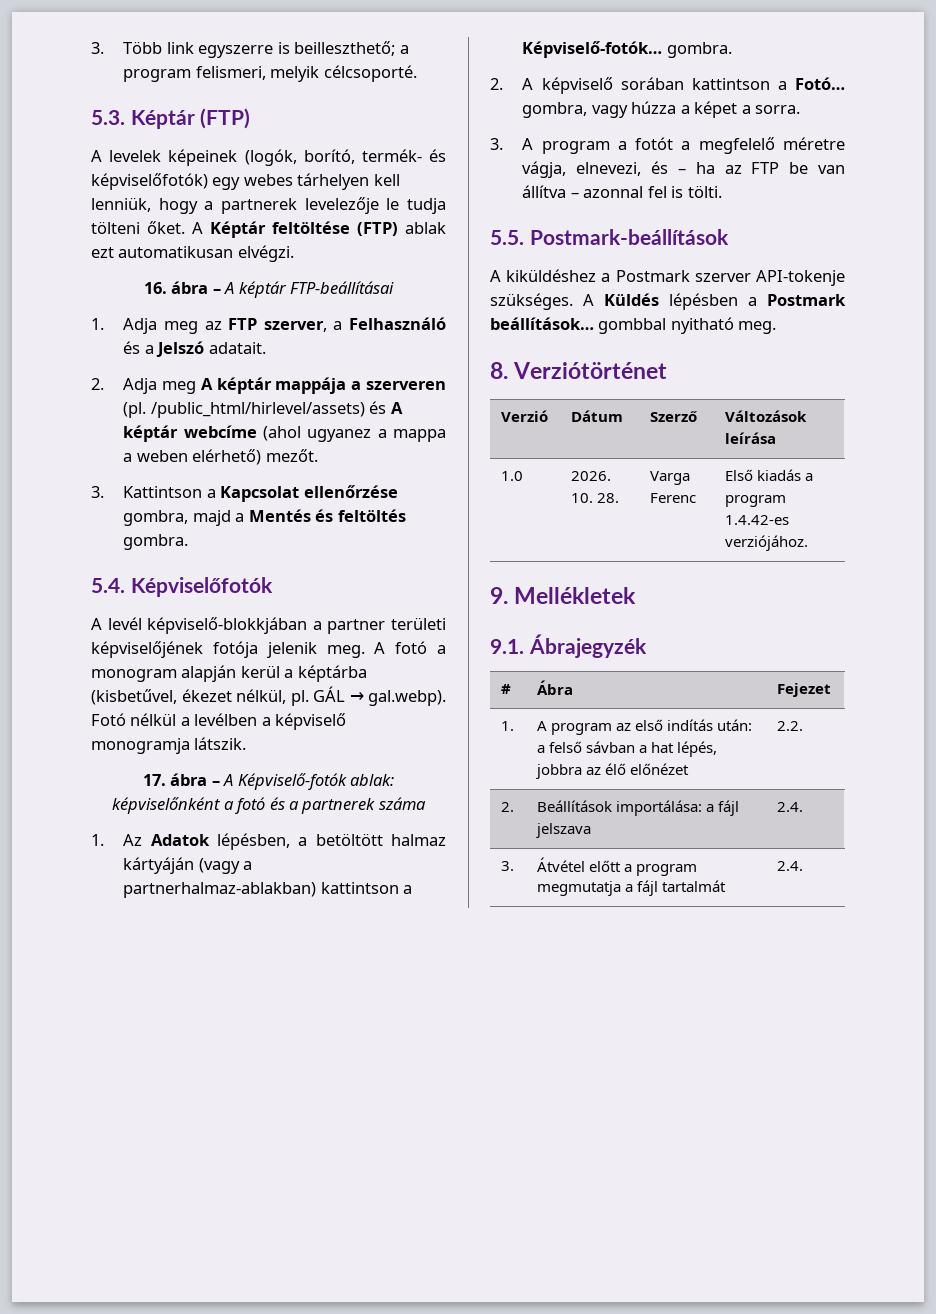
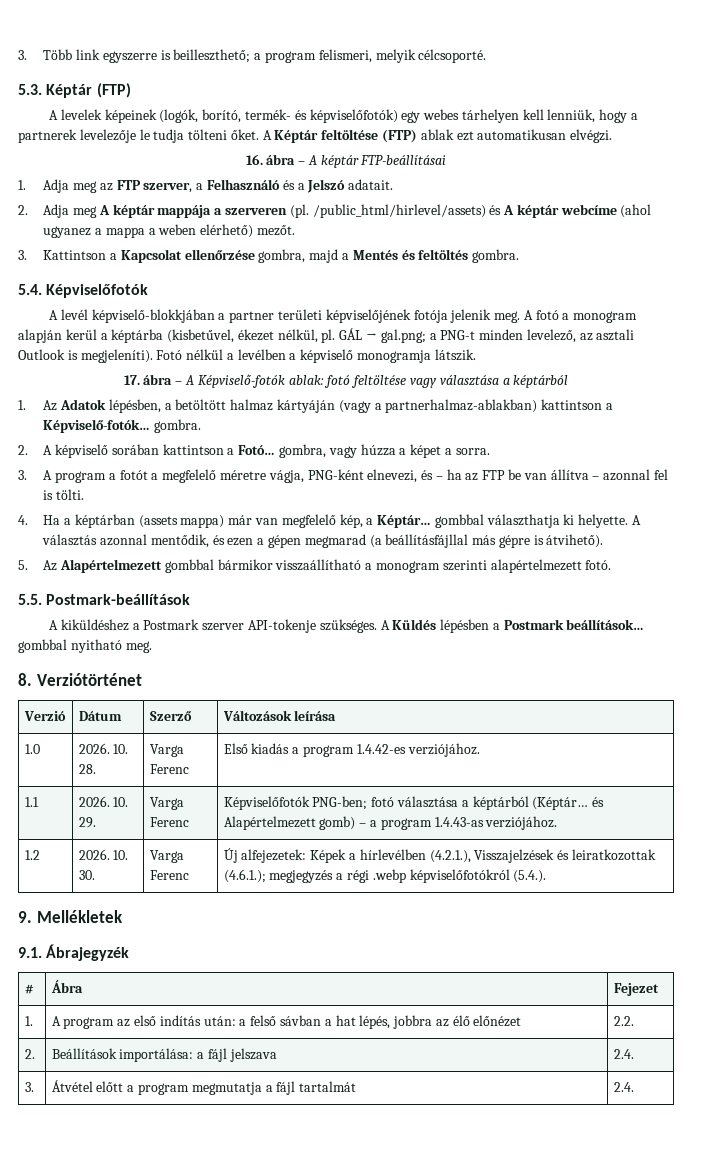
[368,690,446,706] gal.webp). -> [380,329,635,343] [18,349,153,363] gal.png; a PNG-t minden levelező, az asztali Outlook is megjeleníti).
[112,797,426,814] képviselőnként a fotó és a partnerek száma -> [324,375,569,388] fotó feltöltése vagy választása a képtárból
(567, 169) none -> [307,469,364,480] PNG-ként
(722, 191) none -> [18,514,641,528] [42,534,604,548] [18,559,612,573] // 4. Ha a képtárban (assets mappa) már van megfelelő kép, a Képtár… gombbal választhatja ki helyette. A választás azonnal mentődik, és ezen a gépen megmarad (a beállításfájllal más gépre is átvihető). // 5. Az Alapértelmezett gombbal bármikor visszaállítható a monogram szerinti alapértelmezett fotó.
(809, 543) none -> [24,797,39,807] [78,796,129,807] [78,817,96,828] [149,797,184,810] [149,817,189,827] [223,796,605,810] [223,816,558,830] [24,850,40,860] [78,849,129,860] [78,870,95,880] [149,850,184,863] [149,870,189,880] [223,848,656,863] [223,869,547,883] // 1.1 | 2026. 10. 29. | Varga Ferenc | Képviselőfotók PNG-ben; fotó választása a képtárból (Képtár… és Alapértelmezett gomb) – a program 1.4.43-as verziójához. // 1.2 | 2026. 10. 30. | Varga Ferenc | Új alfejezetek: Képek a hírlevélben (4.2.1.), Visszajelzések és leiratkozottak (4.6.1.); megjegyzés a régi .webp képviselőfotókról (5.4.).

